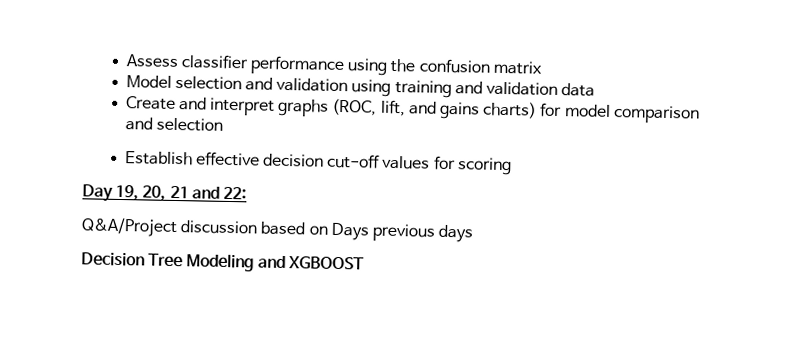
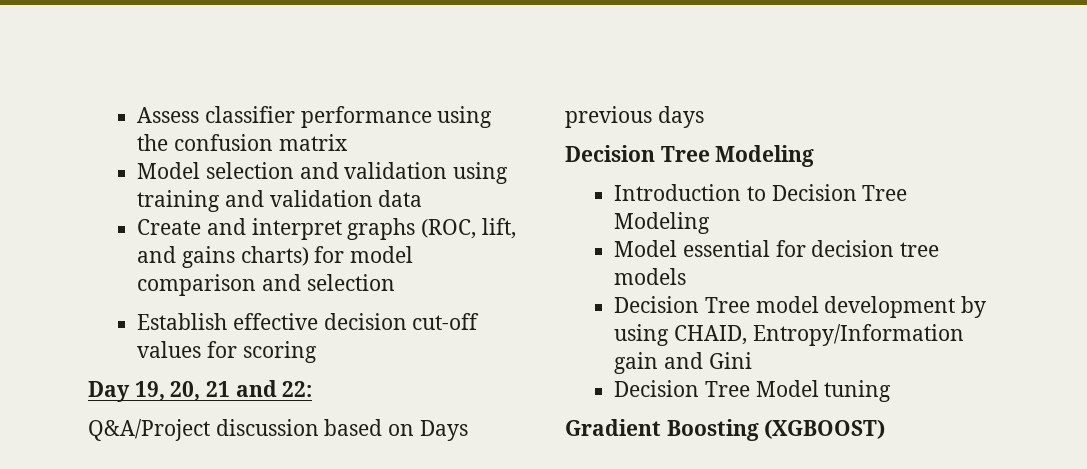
[257,255,364,270] and XGBOOST -> [614,184,908,201] [614,212,711,234] [614,240,939,257] [614,268,687,285] [614,296,986,318] [614,324,964,346] [614,352,752,374] [614,380,892,402] [565,419,886,441] // Introduction to Decision Tree Modeling // Model essential for decision tree models // Decision Tree model development by using CHAID, Entropy/Information gain and Gini // Decision Tree Model tuning // Gradient Boosting (XGBOOST)

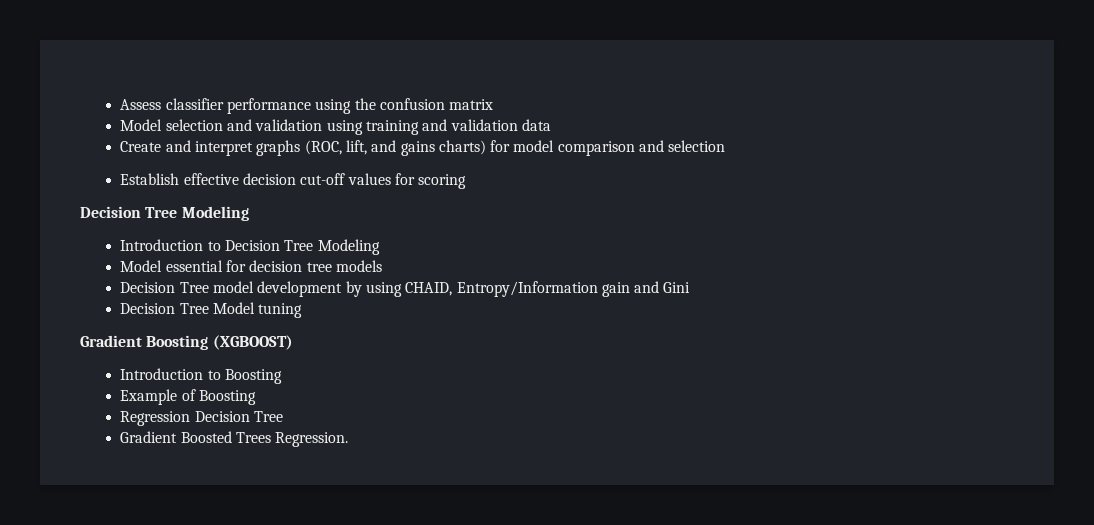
[88,380,313,402] [88,419,468,441] [565,106,704,128] // Day 19, 20, 21 and 22: // Q&A/Project discussion based on Days previous days -> (467, 181) none
(886, 429) none -> [120,368,282,384] [120,389,256,405] [120,411,283,426] [120,431,349,447] // Introduction to Boosting // Example of Boosting // Regression Decision Tree // Gradient Boosted Trees Regression.

